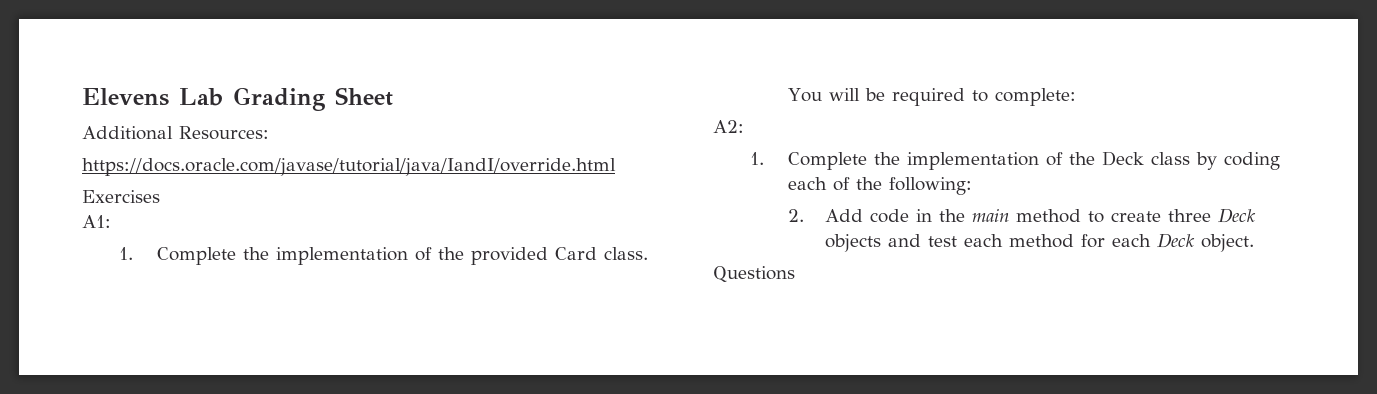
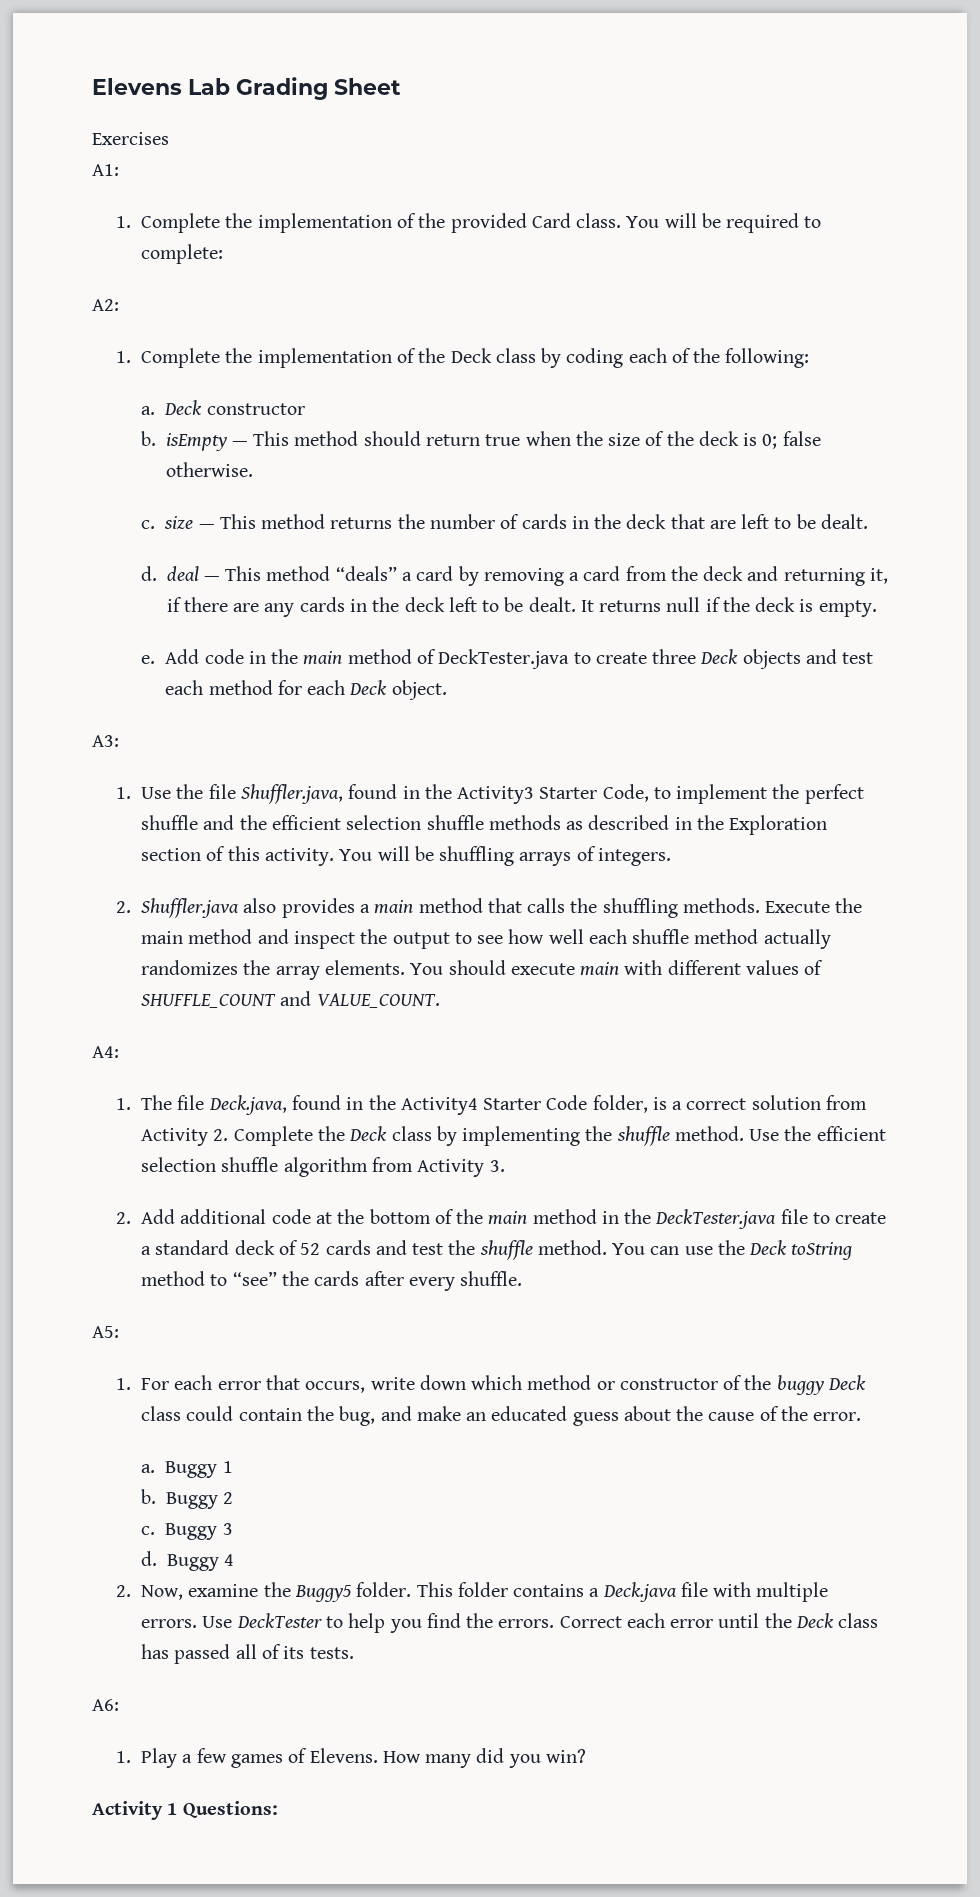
[82,126,269,140] [82,158,616,176] // Additional Resources: // https://docs.oracle.com/javase/tutorial/java/IandI/override.html -> (401, 86) none
[787,209,804,222] 2. -> [140,400,305,415] [140,431,821,451] [165,462,253,477] [140,514,868,529] [140,566,888,586] [166,597,877,617] [140,655,155,664] a. Deck constructor // b. isEmpty — This method should return true when the size of the deck is 0; false otherwise. // c. size — This method returns the number of cards in the deck that are left to be dealt. // d. deal — This method “deals” a card by removing a card from the deck and returning it, if there are any cards in the deck left to be dealt. It returns null if the deck is empty. // e.
(1081, 216) none -> [417,649,570,669] of DeckTester.java
[713,266,795,283] Questions -> [92,735,119,747] [116,784,864,804] [141,815,828,835] [141,846,671,866] [116,898,863,918] [141,929,831,949] [141,960,824,980] [141,991,440,1008] [92,1046,119,1058] [116,1095,867,1115] [141,1126,886,1146] [141,1157,505,1177] [116,1209,887,1229] [141,1240,853,1260] [141,1271,523,1291] [92,1326,119,1338] [116,1375,866,1395] [141,1406,862,1426] [140,1461,233,1478] [140,1489,233,1509] [140,1523,233,1540] [140,1551,234,1571] [116,1582,829,1602] [141,1613,879,1633] [141,1644,354,1664] [92,1699,119,1711] [116,1748,586,1768] [92,1801,278,1820] A3: // 1. Use the file Shuffler.java, found in the Activity3 Starter Code, to implement the perfect shuffle and the efficient selection shuffle methods as described in the Exploration section of this activity. You will be shuffling arrays of integers. // 2. Shuffler.java also provides a main method that calls the shuffling methods. Execute the main method and inspect the output to see how well each shuffle method actually randomizes the array elements. You should execute main with different values of SHUFFLE_COUNT and VALUE_COUNT. // A4: // 1. The file Deck.java, found in the Activity4 Starter Code folder, is a correct solution from Activity 2. Complete the Deck class by implementing the shuffle method. Use the efficient selection shuffle algorithm from Activity 3. // 2. Add additional code at the bottom of the main method in the DeckTester.java file to create a standard deck of 52 cards and test the shuffle method. You can use the Deck toString method to “see” the cards after every shuffle. // A5: // 1. For each error that occurs, write down which method or constructor of the buggy Deck class could contain the bug, and make an educated guess about the cause of the error. // a. Buggy 1 // b. Buggy 2 // c. Buggy 3 // d. Buggy 4 // 2. Now, examine the Buggy5 folder. This folder contains a Deck.java file with multiple errors. Use DeckTester to help you find the errors. Correct each error until the Deck class has passed all of its tests. // A6: // 1. Play a few games of Elevens. How many did you win? // Activity 1 Questions:

